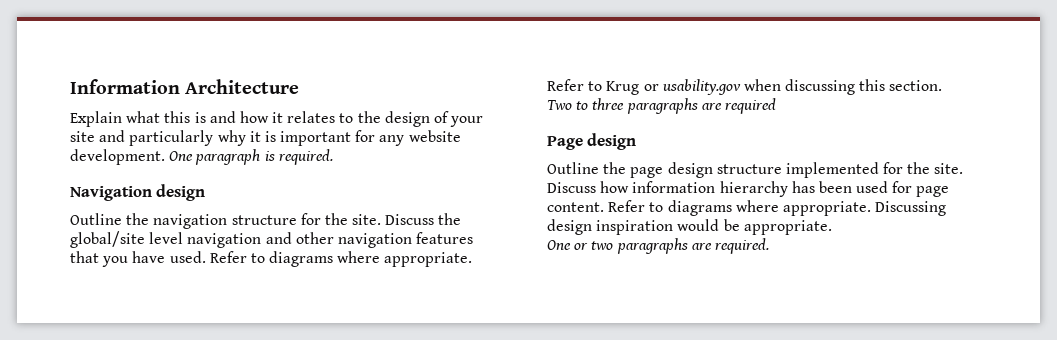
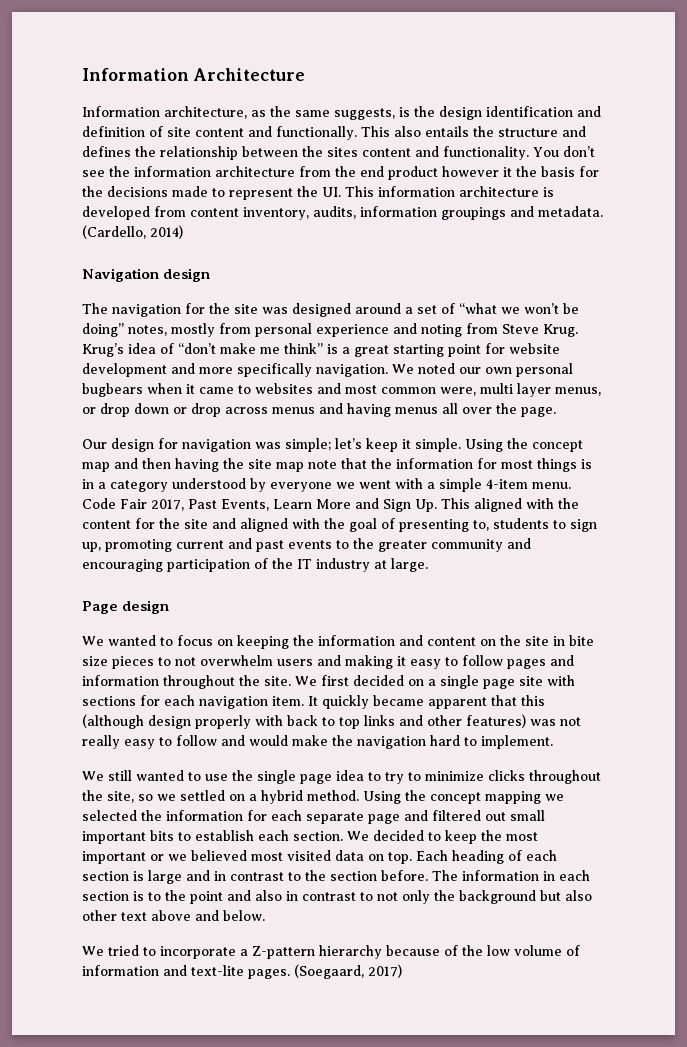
[70,111,484,127] [70,130,461,146] [70,149,333,165] [70,184,206,201] [70,213,462,229] [70,231,474,248] [70,251,473,267] [547,79,943,95] [547,98,776,114] [547,133,637,150] [547,162,964,178] [547,181,950,197] [547,200,947,216] [547,219,832,235] [547,238,769,254] Explain what this is and how it relates to the design of your site and particularly why it is important for any website development. One paragraph is required. // Navigation design // Outline the navigation structure for the site. Discuss the global/site level navigation and other navigation features that you have used. Refer to diagrams where appropriate. Refer to Krug or usability.gov when discussing this section. // Two to three paragraphs are required // Page design // Outline the page design structure implemented for the site. Discuss how information hierarchy has been used for page content. Refer to diagrams where appropriate. Discussing design inspiration would be appropriate. // One or two paragraphs are required. -> [82,106,601,120] [82,126,586,140] [82,146,595,160] [82,166,599,180] [82,186,554,200] [82,206,603,220] [82,225,183,239] [82,268,211,282] [82,303,579,317] [82,323,578,337] [82,343,560,357] [82,363,573,377] [82,383,601,397] [82,403,556,417] [82,438,583,452] [82,458,592,472] [82,478,571,492] [82,498,579,512] [82,518,597,532] [82,538,531,552] [82,558,428,572] [82,600,170,614] [82,635,594,649] [82,655,574,669] [82,675,575,689] [82,695,545,709] [82,714,581,729] [82,735,553,749] [82,770,601,784] [82,790,564,804] [82,810,545,824] [82,830,538,844] [82,850,557,864] [82,870,590,884] [82,890,592,904] [82,910,265,921] [82,945,580,959] [82,964,402,979] Information architecture, as the same suggests, is the design identification and definition of site content and functionally. This also entails the structure and defines the relationship between the sites content and functionality. You don’t see the information architecture from the end product however it the basis for the decisions made to represent the UI. This information architecture is developed from content inventory, audits, information groupings and metadata. (Cardello, 2014) // Navigation design // The navigation for the site was designed around a set of “what we won’t be doing” notes, mostly from personal experience and noting from Steve Krug. Krug’s idea of “don’t make me think” is a great starting point for website development and more specifically navigation. We noted our own personal bugbears when it came to websites and most common were, multi layer menus, or drop down or drop across menus and having menus all over the page. // Our design for navigation was simple; let’s keep it simple. Using the concept map and then having the site map note that the information for most things is in a category understood by everyone we went with a simple 4-item menu. Code Fair 2017, Past Events, Learn More and Sign Up. This aligned with the content for the site and aligned with the goal of presenting to, students to sign up, promoting current and past events to the greater community and encouraging participation of the IT industry at large. // Page design // We wanted to focus on keeping the information and content on the site in bite size pieces to not overwhelm users and making it easy to follow pages and information throughout the site. We first decided on a single page site with sections for each navigation item. It quickly became apparent that this (although design properly with back to top links and other features) was not really easy to follow and would make the navigation hard to implement. // We still wanted to use the single page idea to try to minimize clicks throughout the site, so we settled on a hybrid method. Using the concept mapping we selected the information for each separate page and filtered out small important bits to establish each section. We decided to keep the most important or we believed most visited data on top. Each heading of each section is large and in contrast to the section before. The information in each section is to the point and also in contrast to not only the background but also other text above and below. // We tried to incorporate a Z-pattern hierarchy because of the low volume of information and text-lite pages. (Soegaard, 2017)

